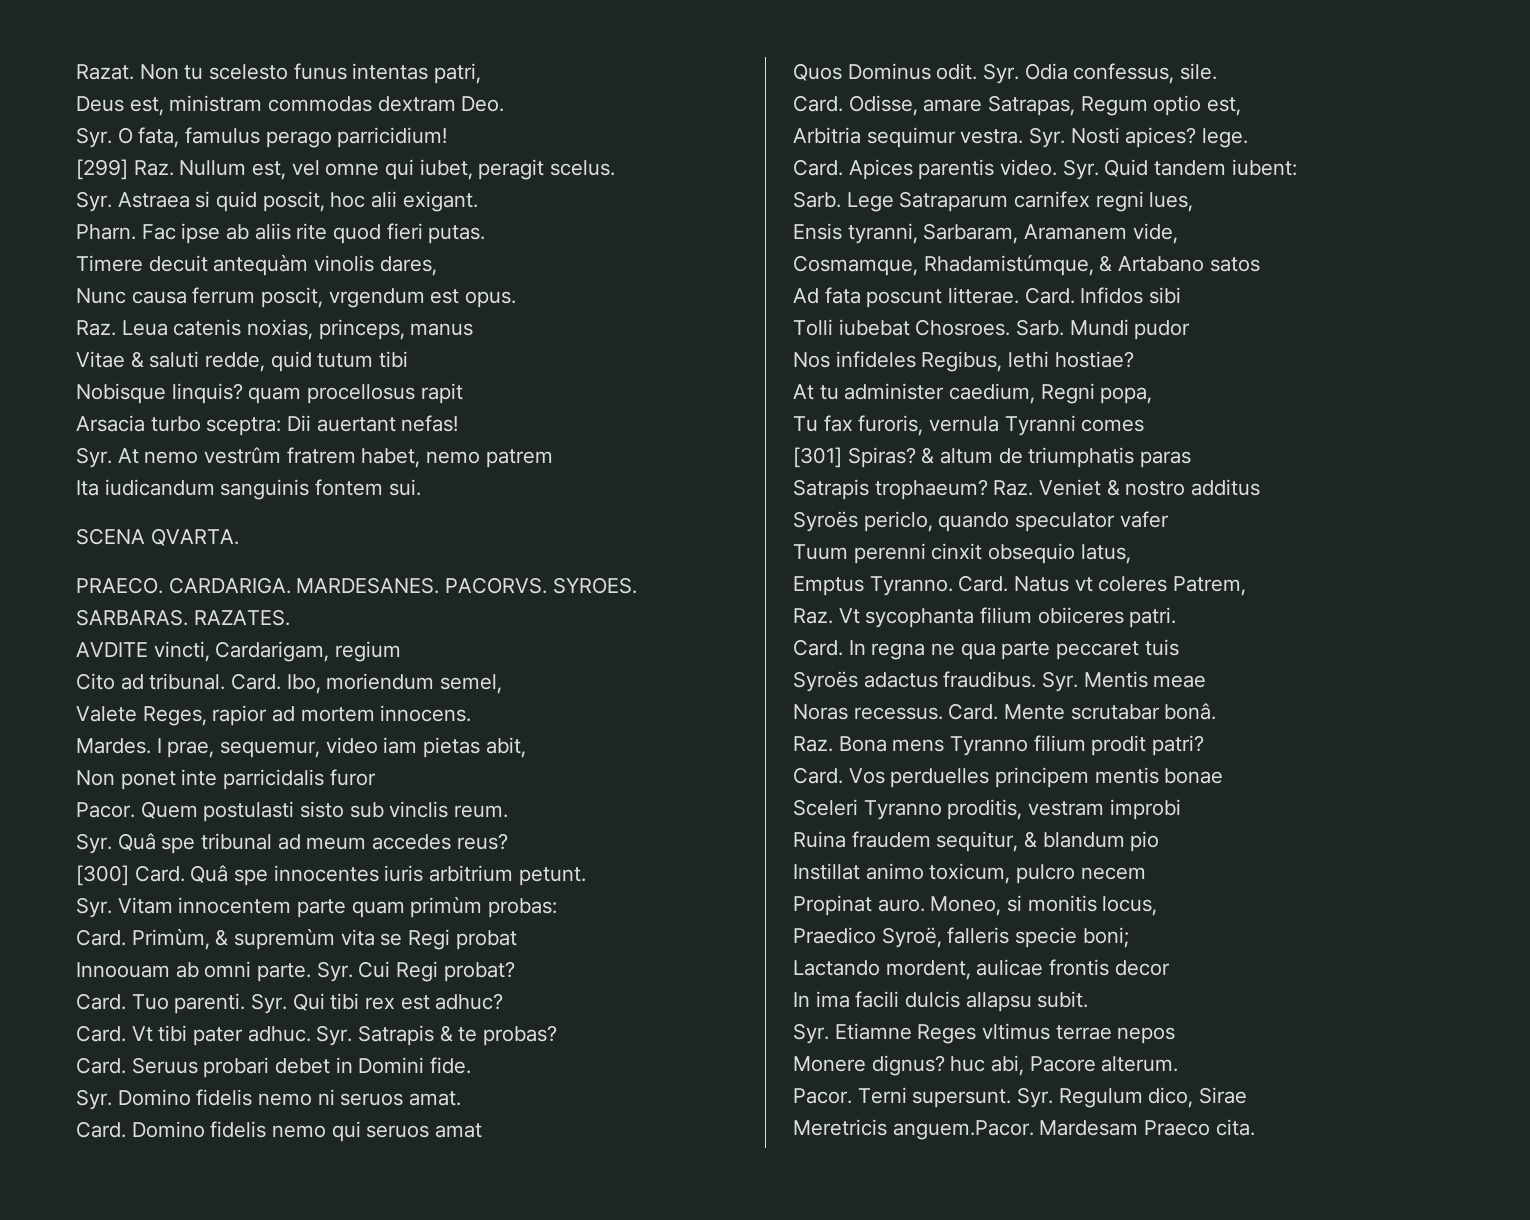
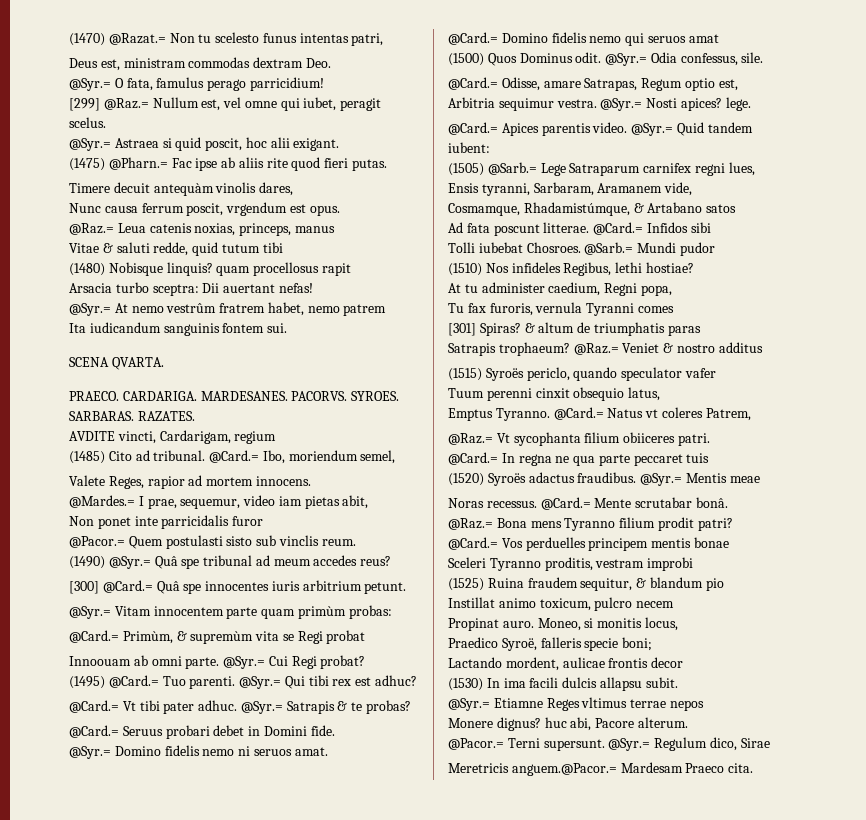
[76,64,134,80] Razat. -> [69,33,166,46] (1470) @Razat.=
[76,127,112,148] Syr. -> [69,78,111,91] @Syr.=
[133,160,174,176] Raz. -> [103,98,149,110] @Raz.=
[76,191,112,212] Syr. -> [69,138,111,151] @Syr.=
[76,224,136,240] Pharn. -> [69,157,168,171] (1475) @Pharn.=
[76,320,116,336] Raz. -> [69,223,114,235] @Raz.=
(409, 359) none -> [69,263,105,276] (1480)
[76,447,112,468] Syr. -> [69,303,111,316] @Syr.=
(402, 651) none -> [69,451,105,464] (1485)
[231,673,282,690] Card. -> [209,450,260,463] @Card.=
[76,738,151,754] Mardes. -> [69,495,135,508] @Mardes.=
[76,802,135,818] Pacor. -> [69,536,125,548] @Pacor.=
[76,833,112,854] Syr. -> [69,556,151,569] (1490) @Syr.=
[134,865,185,882] Card. -> [102,580,153,593] @Card.=
[76,897,112,918] Syr. -> [69,606,111,619] @Syr.=
[76,929,126,946] Card. -> [69,630,119,643] @Card.=
[316,961,353,982] Syr. -> [223,656,266,669] @Syr.=
[76,993,126,1010] Card. -> [69,675,159,689] (1495) @Card.=
[251,993,288,1014] Syr. -> [239,676,282,689] @Syr.=
[76,1025,126,1042] Card. -> [69,700,119,713] @Card.=
[316,1025,353,1046] Syr. -> [240,701,283,714] @Syr.=
[76,1057,126,1074] Card. -> [69,725,119,738] @Card.=
[76,1089,112,1110] Syr. -> [69,746,111,759] @Syr.=
[76,1121,126,1138] Card. -> [448,32,498,45] @Card.=
(483, 1130) none -> [448,53,484,66] (1500)
[983,63,1020,84] Syr. -> [605,53,648,66] @Syr.=
[793,95,843,112] Card. -> [448,77,498,90] @Card.=
[1029,127,1066,148] Syr. -> [600,98,643,111] @Syr.=
[793,159,843,176] Card. -> [448,122,498,135] @Card.=
[1062,159,1099,180] Syr. -> [631,123,674,136] @Syr.=
[793,191,841,208] Sarb. -> [448,162,537,176] (1505) @Sarb.=
[1024,287,1075,304] Card. -> [593,222,644,235] @Card.=
[1016,319,1065,336] Sarb. -> [584,242,634,255] @Sarb.=
(1191, 330) none -> [448,263,482,276] (1510)
[993,480,1034,496] Raz. -> [573,343,619,355] @Raz.=
(1261, 487) none -> [448,368,482,381] (1515)
[958,575,1009,592] Card. -> [553,407,604,420] @Card.=
[793,608,833,624] Raz. -> [448,433,493,445] @Raz.=
[793,639,843,656] Card. -> [448,452,498,465] @Card.=
(1179, 647) none -> [448,473,484,486] (1520)
[1042,671,1079,692] Syr. -> [640,473,683,486] @Syr.=
[948,703,999,720] Card. -> [540,497,591,510] @Card.=
[793,736,833,752] Raz. -> [448,518,493,530] @Raz.=
[793,767,843,784] Card. -> [448,537,498,550] @Card.=
(1181, 809) none -> [448,578,484,591] (1525)
(1170, 968) none -> [448,678,483,691] (1530)
[793,1023,829,1044] Syr. -> [448,698,490,711] @Syr.=
[793,1088,852,1104] Pacor. -> [448,738,504,750] @Pacor.=
[1017,1087,1054,1108] Syr. -> [608,738,651,751] @Syr.=
[892,1120,1034,1140] anguem.Pacor. -> [511,763,617,776] anguem.@Pacor.=

